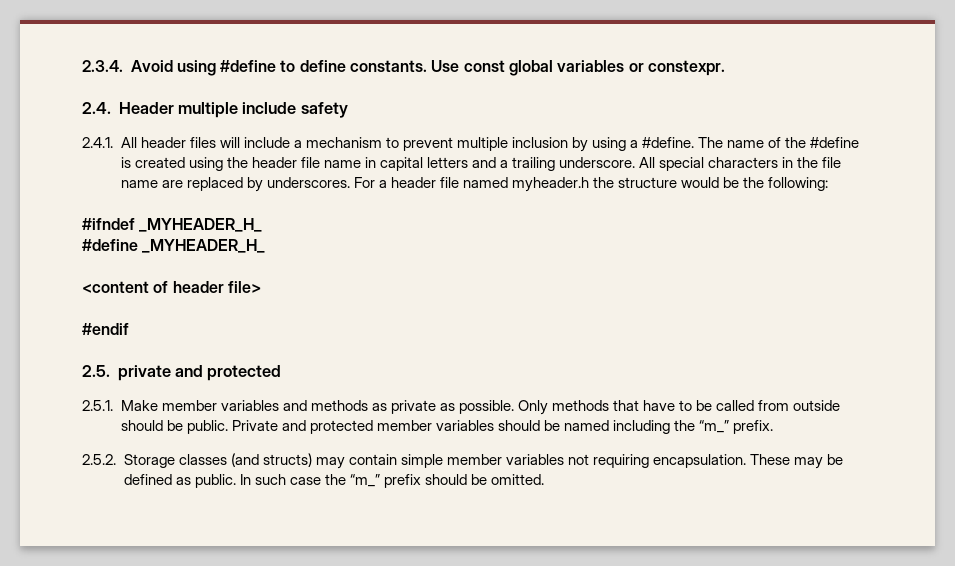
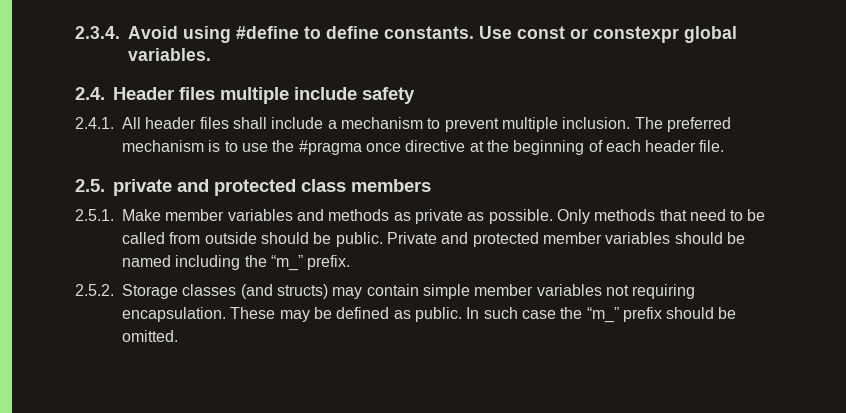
[509,60,726,76] global variables or constexpr. -> [570,26,737,43] [128,48,211,61] or constexpr global variables.
(174, 108) none -> [179,87,215,100] files
[219,137,240,148] will -> [232,117,267,129] shall
[512,137,860,152] [120,157,842,171] [120,177,829,192] [82,218,263,232] [82,239,266,253] [82,281,261,293] [82,323,129,335] inclusion by using a #define. The name of the #define is created using the header file name in capital letters and a trailing underscore. All special characters in the file name are replaced by underscores. For a header file named myheader.h the structure would be the following: // #ifndef _MYHEADER_H_ // #define _MYHEADER_H_ // <content of header file> // #endif -> [562,117,731,132] [122,140,725,155] inclusion. The preferred mechanism is to use the #pragma once directive at the beginning of each header file.
(282, 373) none -> [301,179,431,192] class members
[643,400,676,411] have -> [689,209,726,221] need

